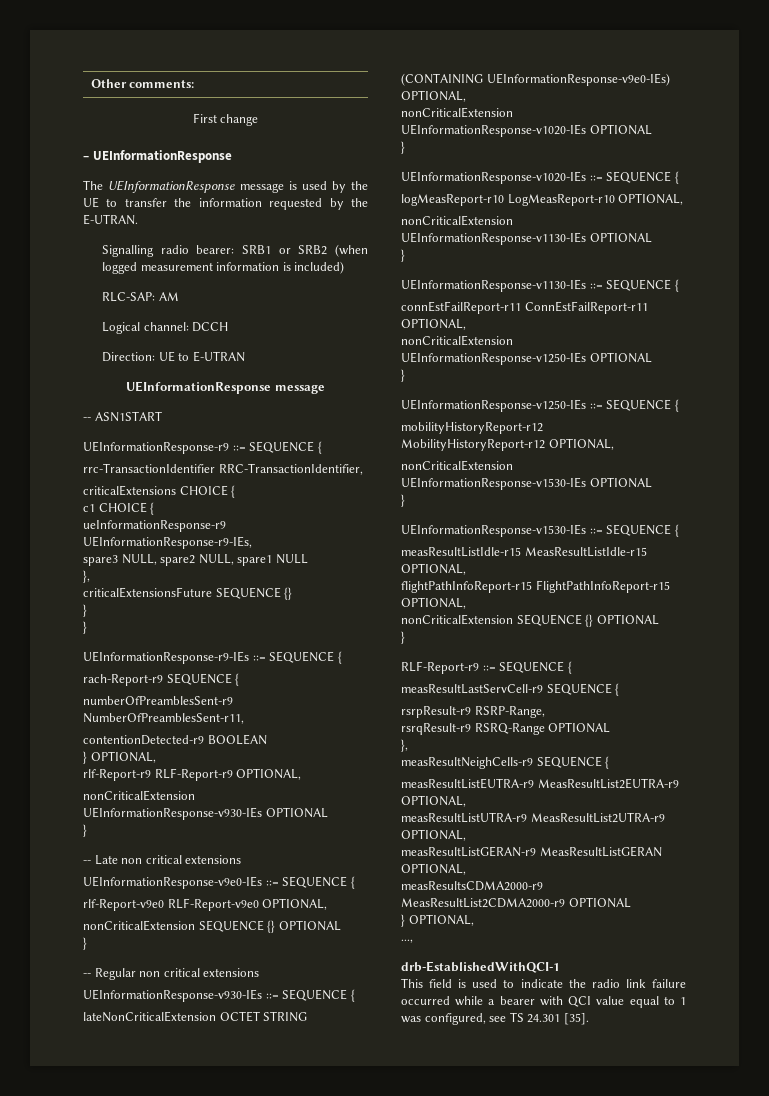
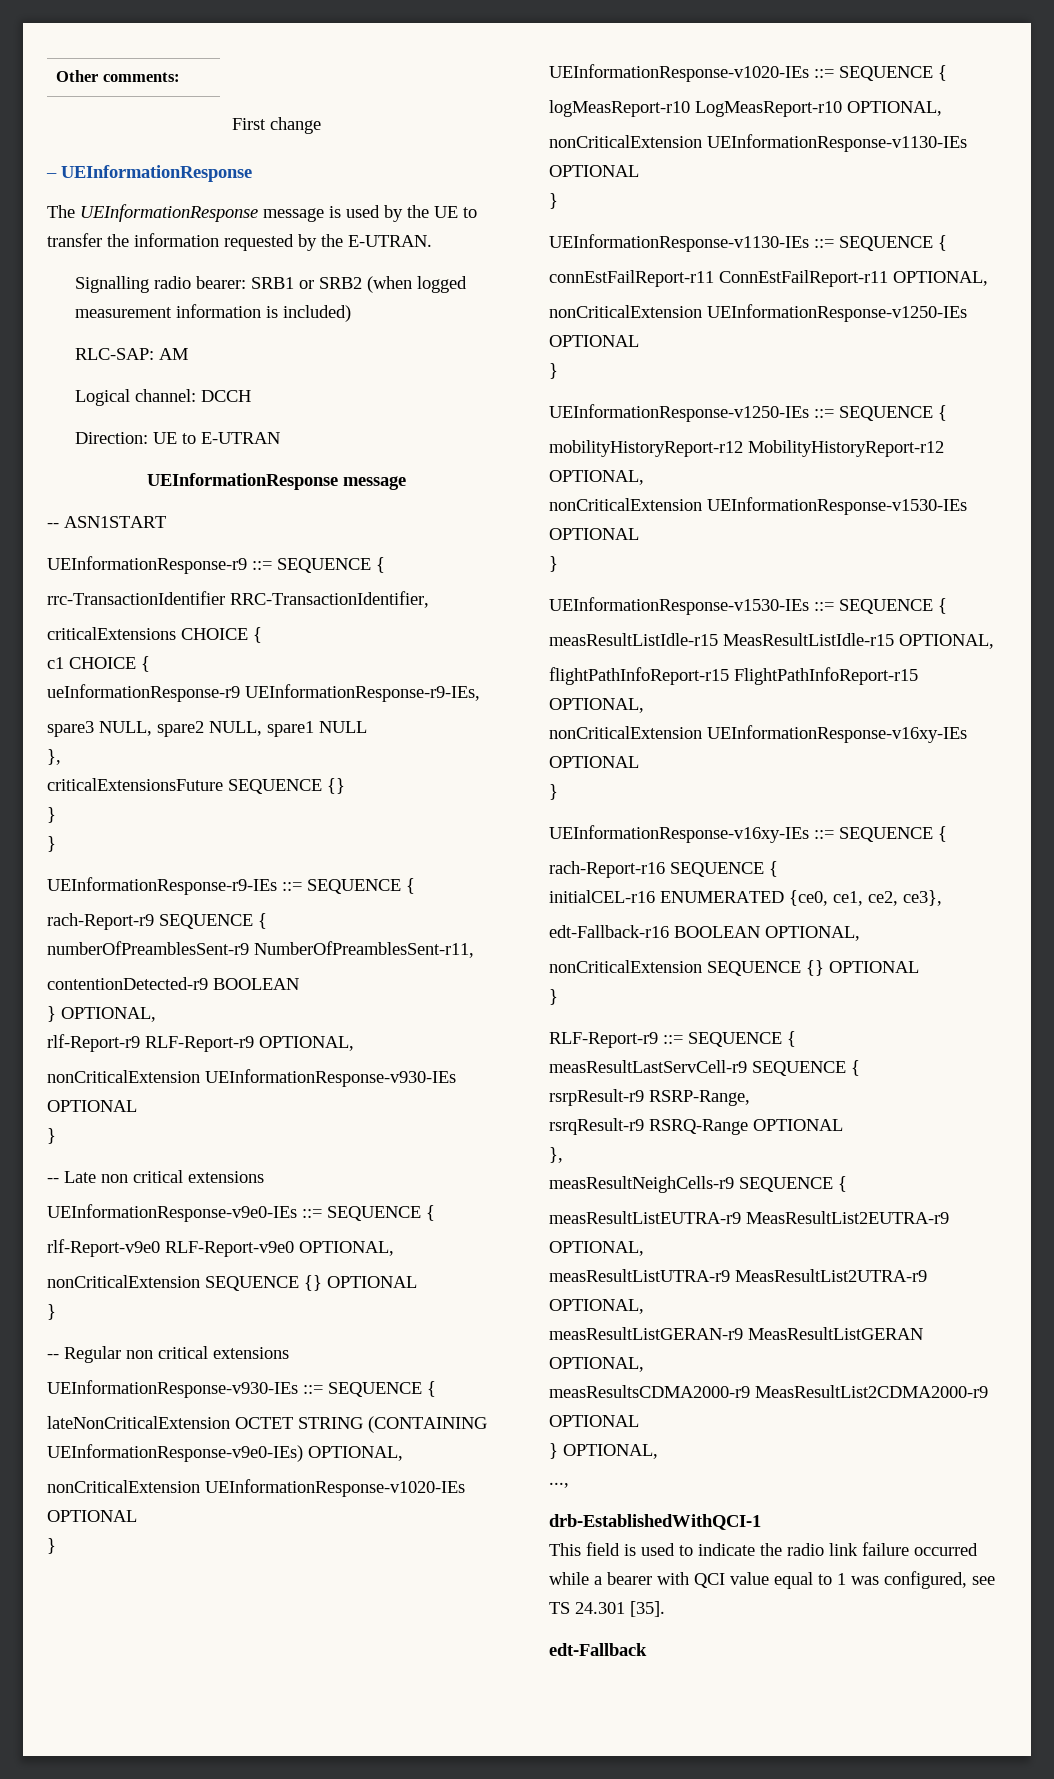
(466, 603) none -> [549,725,967,743] [549,756,639,768] [549,784,558,800] [549,825,947,843] [549,861,778,878] [549,890,942,906] [549,925,860,941] // nonCriticalExtension UEInformationResponse-v16xy-IEs OPTIONAL // } // UEInformationResponse-v16xy-IEs ::= SEQUENCE { // rach-Report-r16 SEQUENCE { // initialCEL-r16 ENUMERATED {ce0, ce1, ce2, ce3}, // edt-Fallback-r16 BOOLEAN OPTIONAL,
(589, 1019) none -> [549,1643,647,1656] // edt-Fallback

